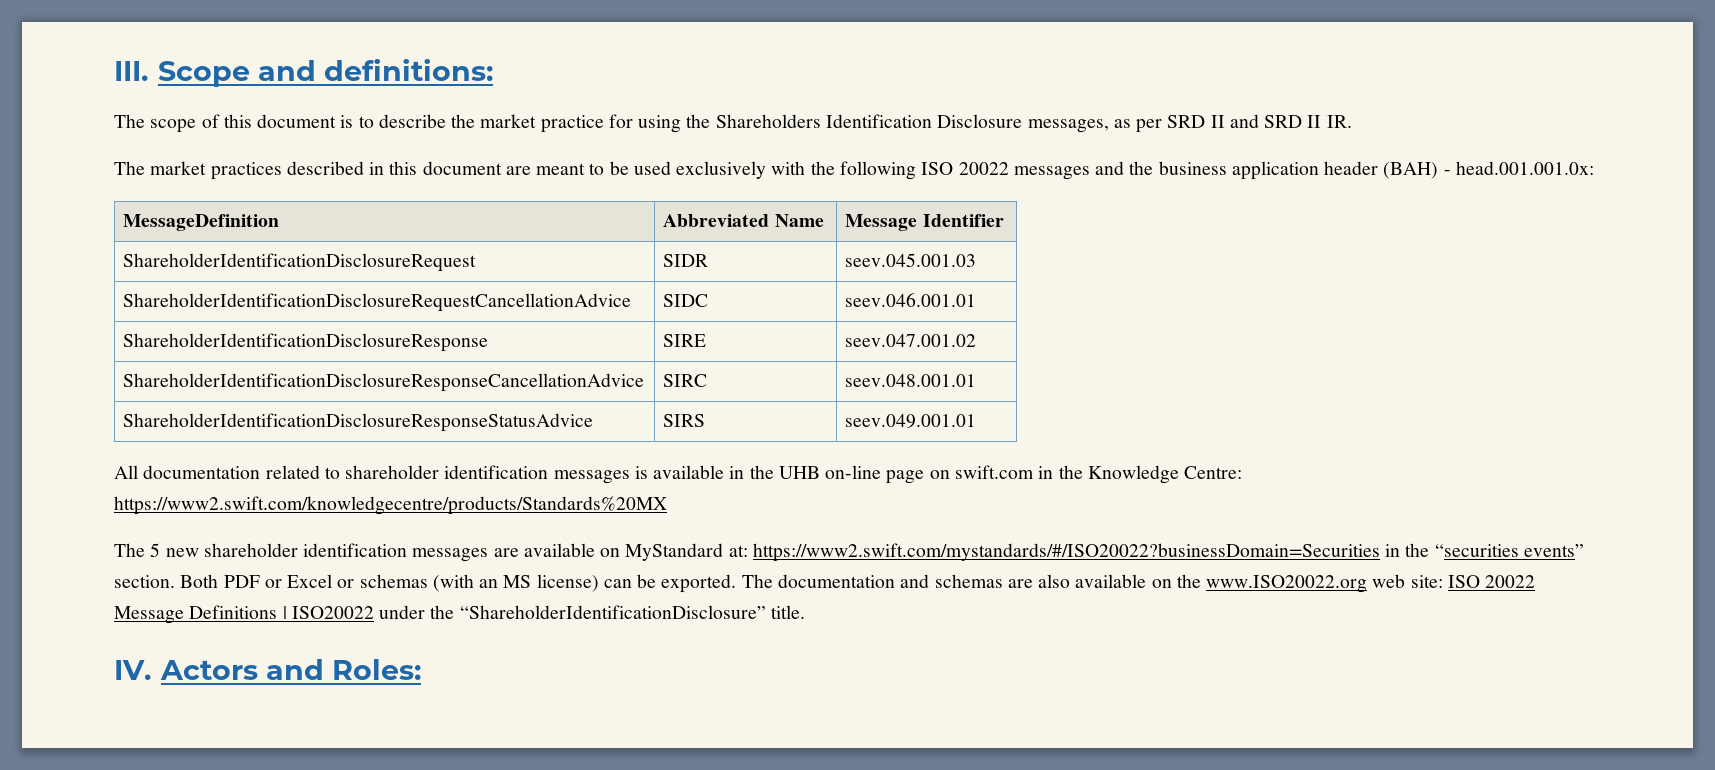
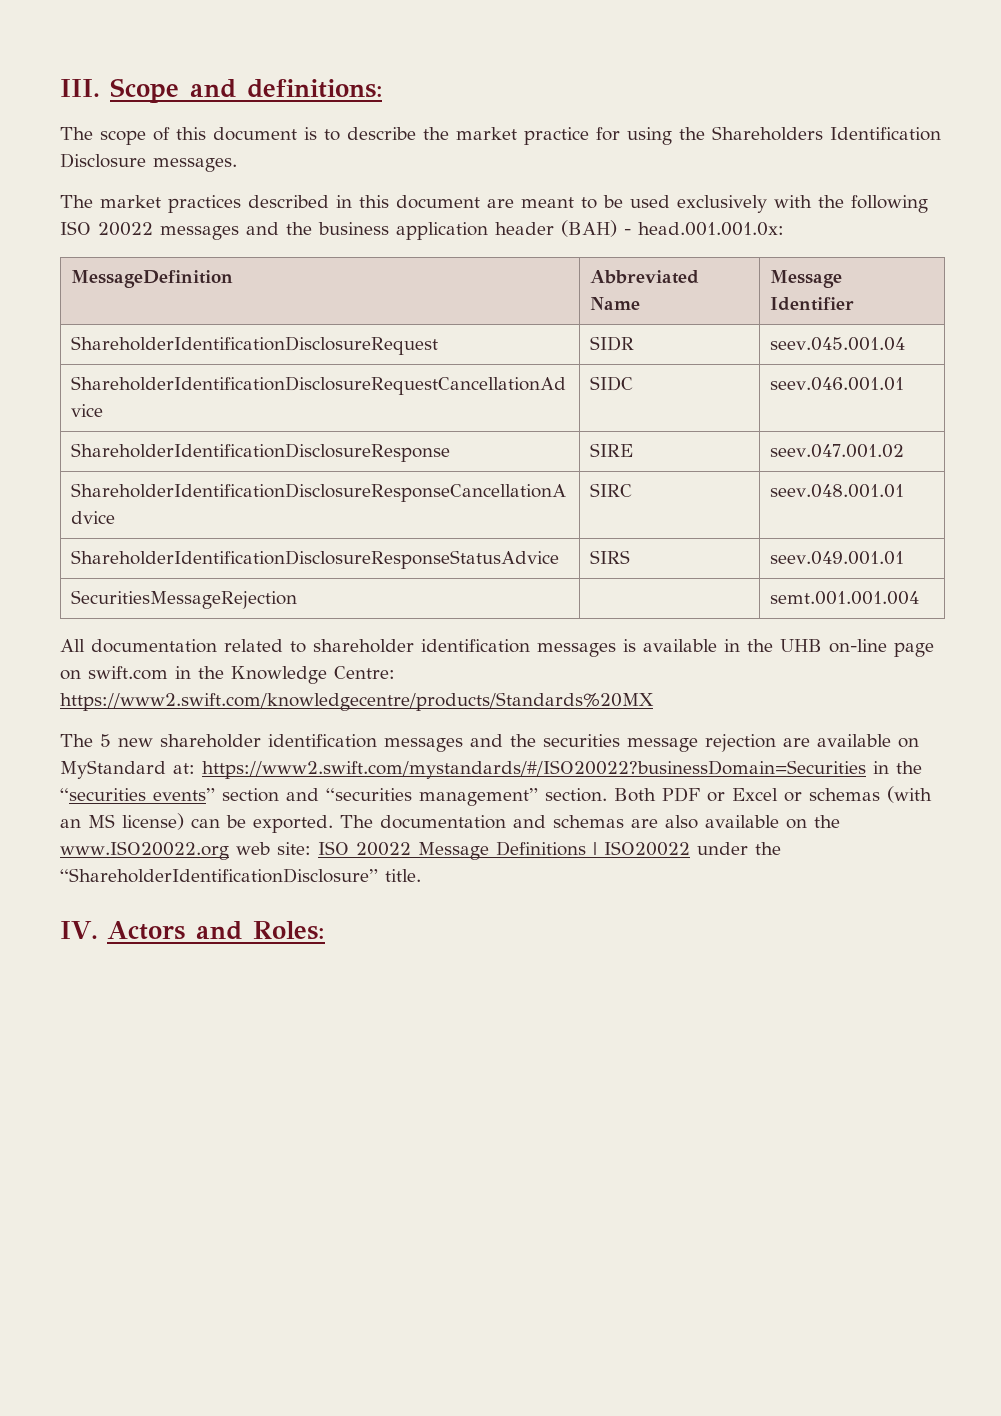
[1027,114,1352,133] messages, as per SRD II and SRD II IR. -> [153,158,237,172] messages.
[845,253,977,267] seev.045.001.03 -> [770,337,906,351] seev.045.001.04
(977, 421) none -> [71,590,298,609] [770,591,920,605] // SecuritiesMessageRejection | | semt.001.001.004
(489, 555) none -> [470,734,776,752] and the securities message rejection
(1584, 550) none -> [222,788,538,806] section and “securities management”

